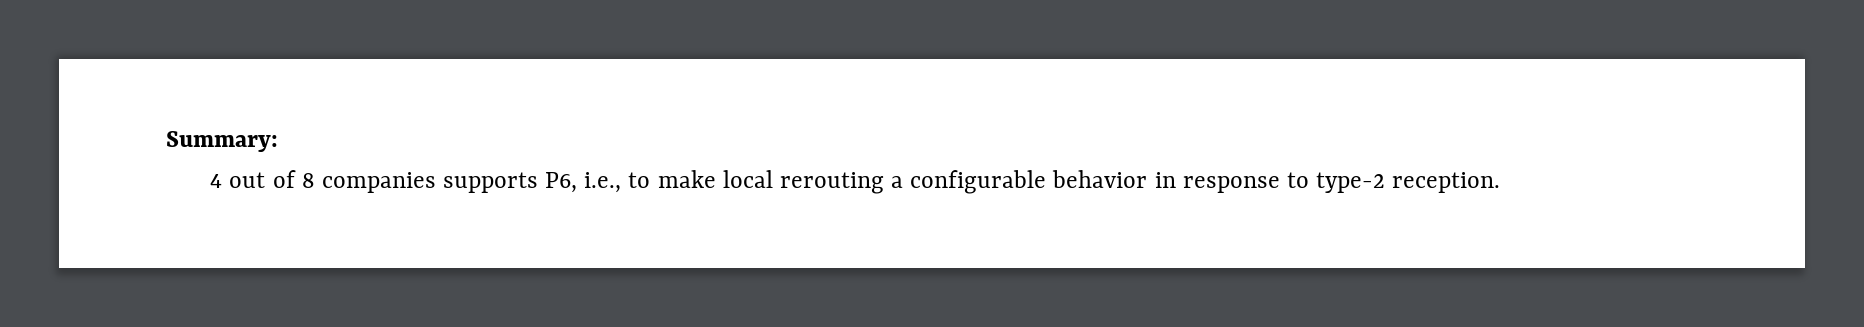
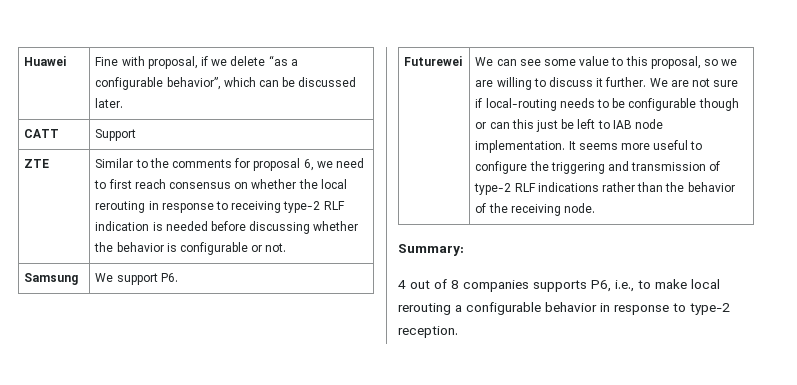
(166, 141) none -> [24,56,67,66] [95,55,298,69] [95,77,357,90] [95,98,124,108] [24,129,60,138] [95,129,137,141] [24,159,50,168] [95,158,365,171] [94,179,347,189] [95,201,345,213] [95,221,359,234] [94,242,287,255] [24,273,79,285] [95,273,178,285] [404,56,463,66] [475,56,738,69] [475,77,739,90] [475,98,739,111] [475,119,664,132] [475,140,703,153] [475,161,721,174] [474,182,735,195] [475,203,596,216] Huawei | Fine with proposal, if we delete “as a configurable behavior”, which can be discussed later. // CATT | Support // ZTE | Similar to the comments for proposal 6, we need to first reach consensus on whether the local rerouting in response to receiving type-2 RLF indication is needed before discussing whether the behavior is configurable or not. // Samsung | We support P6. // Futurewei | We can see some value to this proposal, so we are willing to discuss it further. We are not sure if local-routing needs to be configurable though or can this just be left to IAB node implementation. It seems more useful to configure the triggering and transmission of type-2 RLF indications rather than the behavior of the receiving node. //

